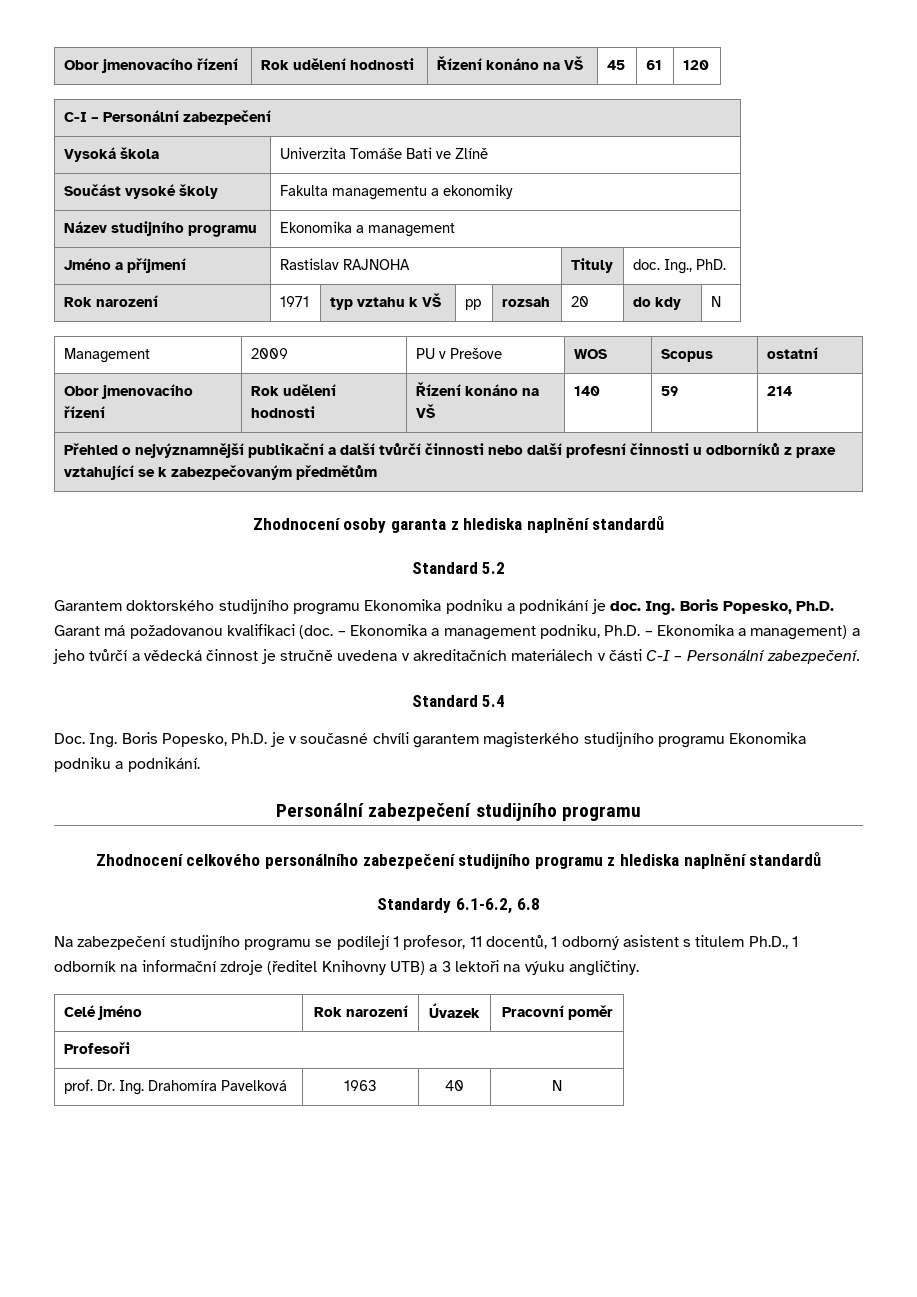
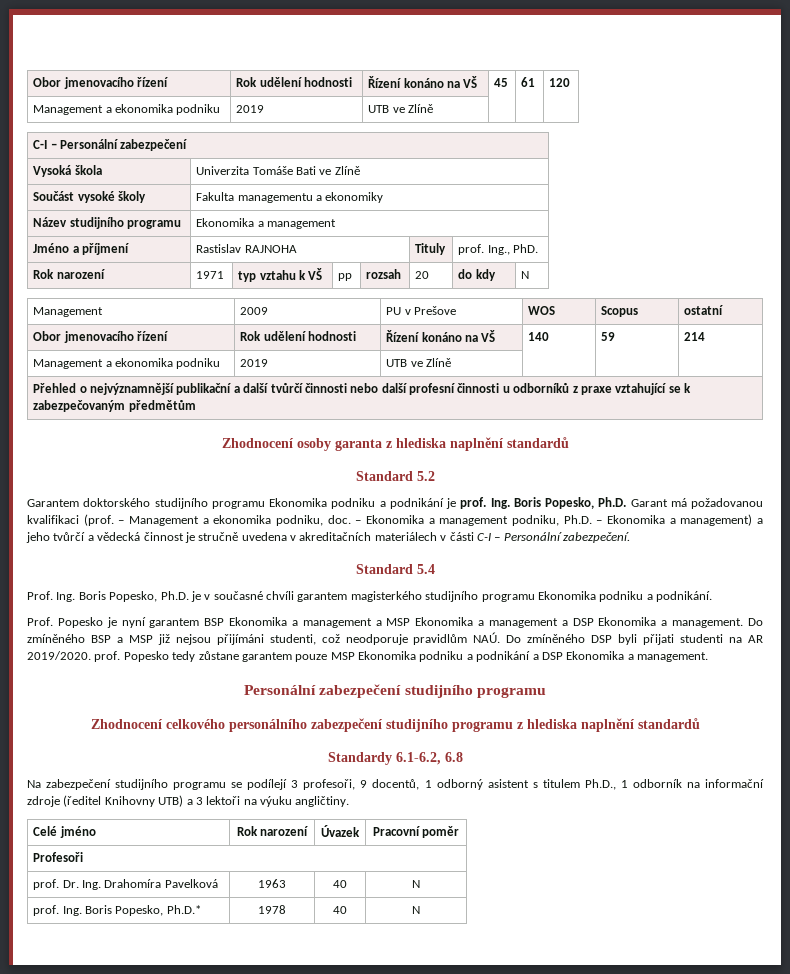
(709, 65) none -> [33,104,221,115] [236,105,265,113] [368,104,434,113] // Management a ekonomika podniku | 2019 | UTB ve Zlíně | | |
[632,259,660,270] doc. -> [458,244,485,255] prof.
(792, 391) none -> [33,358,221,369] [240,359,269,367] [386,358,452,367] // Management a ekonomika podniku | 2019 | UTB ve Zlíně | | |
[609,601,641,611] doc. -> [460,497,487,509] prof.
[299,625,334,639] (doc. -> [83,514,351,526] (prof. – Management a ekonomika podniku, doc.
[54,733,85,744] Doc. -> [27,591,53,600] Prof.
(200, 764) none -> [27,617,764,628] [27,632,763,645] [27,651,708,662] // Prof. Popesko je nyní garantem BSP Ekonomika a management a MSP Ekonomika a management a DSP Ekonomika a management. Do zmíněného BSP a MSP již nejsou přijímáni studenti, což neodporuje pravidlům NAÚ. Do zmíněného DSP byli přijati studenti na AR 2019/2020. prof. Popesko tedy zůstane garantem pouze MSP Ekonomika podniku a podnikání a DSP Ekonomika a management.
[392,935,482,950] 1 profesor, 11 -> [291,779,368,790] 3 profesoři, 9
(562, 1085) none -> [33,905,201,916] [258,905,286,914] [333,906,347,914] [412,906,420,914] // prof. Ing. Boris Popesko, Ph.D.* | 1978 | 40 | N

